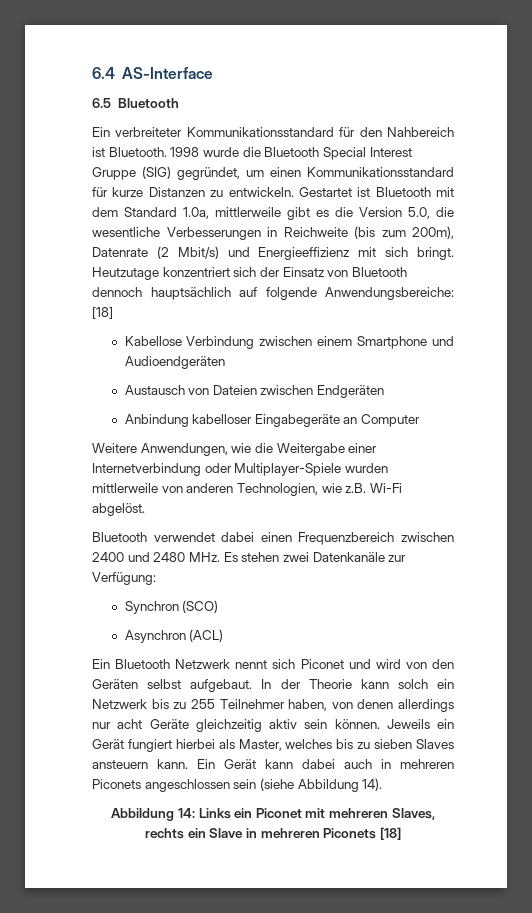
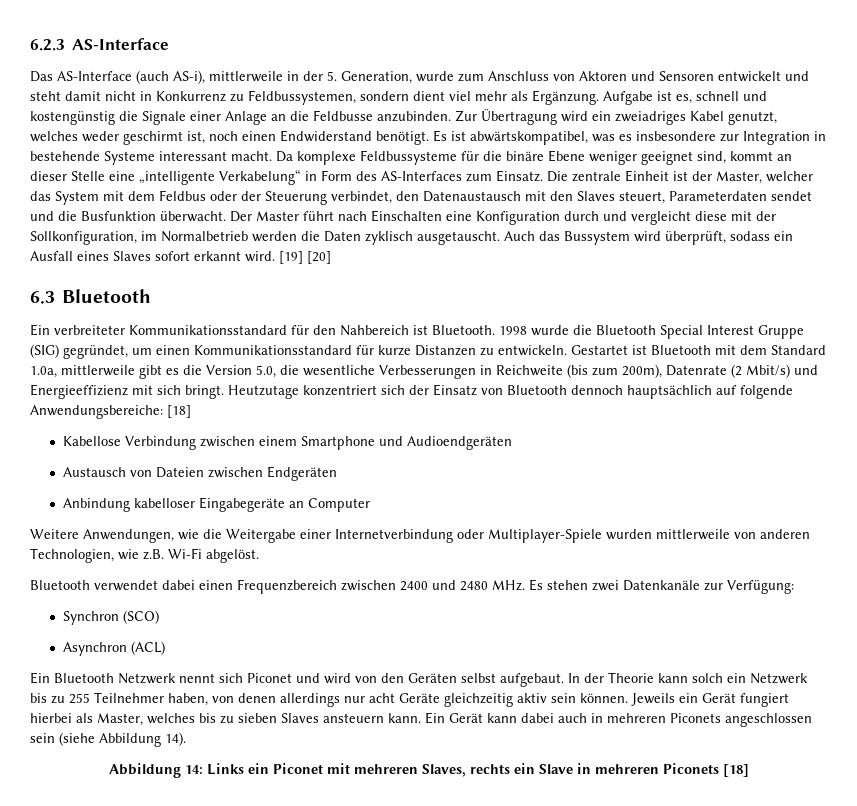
[92,67,115,79] 6.4 -> [30,39,65,51] 6.2.3
[92,98,111,108] 6.5 -> [30,70,809,84] [30,90,767,105] [30,109,777,125] [30,130,826,145] [30,150,792,165] [30,169,813,185] [30,190,812,205] [30,210,776,225] [30,231,793,245] [30,251,331,264] [30,291,55,304] Das AS-Interface (auch AS-i), mittlerweile in der 5. Generation, wurde zum Anschluss von Aktoren und Sensoren entwickelt und steht damit nicht in Konkurrenz zu Feldbussystemen, sondern dient viel mehr als Ergänzung. Aufgabe ist es, schnell und kostengünstig die Signale einer Anlage an die Feldbusse anzubinden. Zur Übertragung wird ein zweiadriges Kabel genutzt, welches weder geschirmt ist, noch einen Endwiderstand benötigt. Es ist abwärtskompatibel, was es insbesondere zur Integration in bestehende Systeme interessant macht. Da komplexe Feldbussysteme für die binäre Ebene weniger geeignet sind, kommt an dieser Stelle eine „intelligente Verkabelung“ in Form des AS-Interfaces zum Einsatz. Die zentrale Einheit ist der Master, welcher das System mit dem Feldbus oder der Steuerung verbindet, den Datenaustausch mit den Slaves steuert, Parameterdaten sendet und die Busfunktion überwacht. Der Master führt nach Einschalten eine Konfiguration durch und vergleicht diese mit der Sollkonfiguration, im Normalbetrieb werden die Daten zyklisch ausgetauscht. Auch das Bussystem wird überprüft, sodass ein Ausfall eines Slaves sofort erkannt wird. [19] [20] // 6.3

